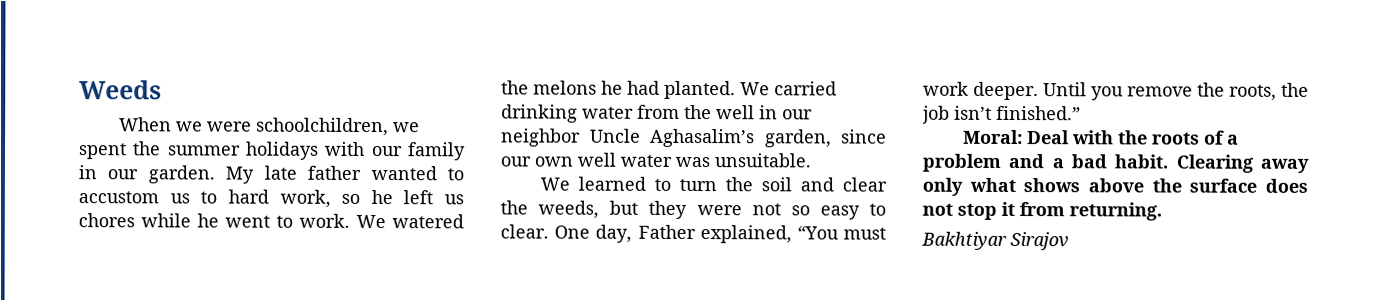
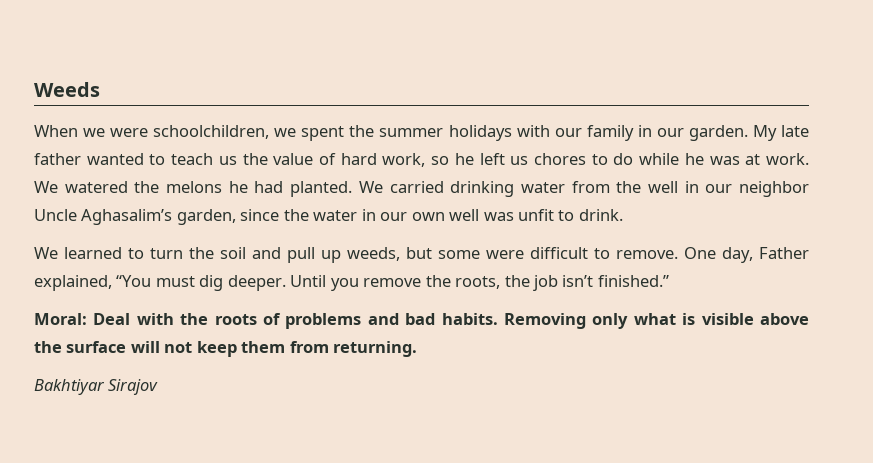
[78,191,218,204] accustom us to -> [171,153,337,165] teach us the value of
[141,213,293,228] while he went to -> [591,153,761,165] to do while he was at
[500,152,811,168] our own well water was unsuitable. -> [283,209,623,221] the water in our own well was unfit to drink.
[842,177,887,192] [500,200,886,220] [500,224,549,239] clear the weeds, but they were not so easy to clear. -> [287,247,678,263] pull up weeds, but some were difficult to remove.
[923,81,969,96] work -> [199,275,224,291] dig
[1226,134,1239,145] [922,153,1309,173] [922,177,1308,196] [922,201,1015,220] a problem and a bad habit. Clearing away only what shows above the surface does not stop it -> [285,313,809,329] [34,341,286,357] problems and bad habits. Removing only what is visible above the surface will not keep them

